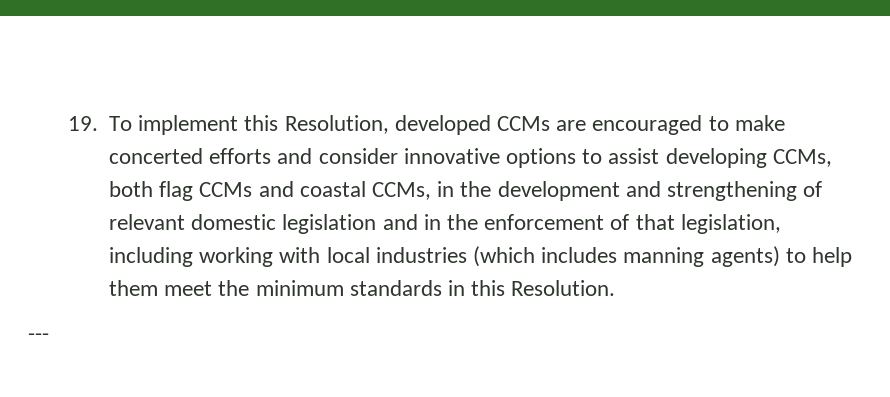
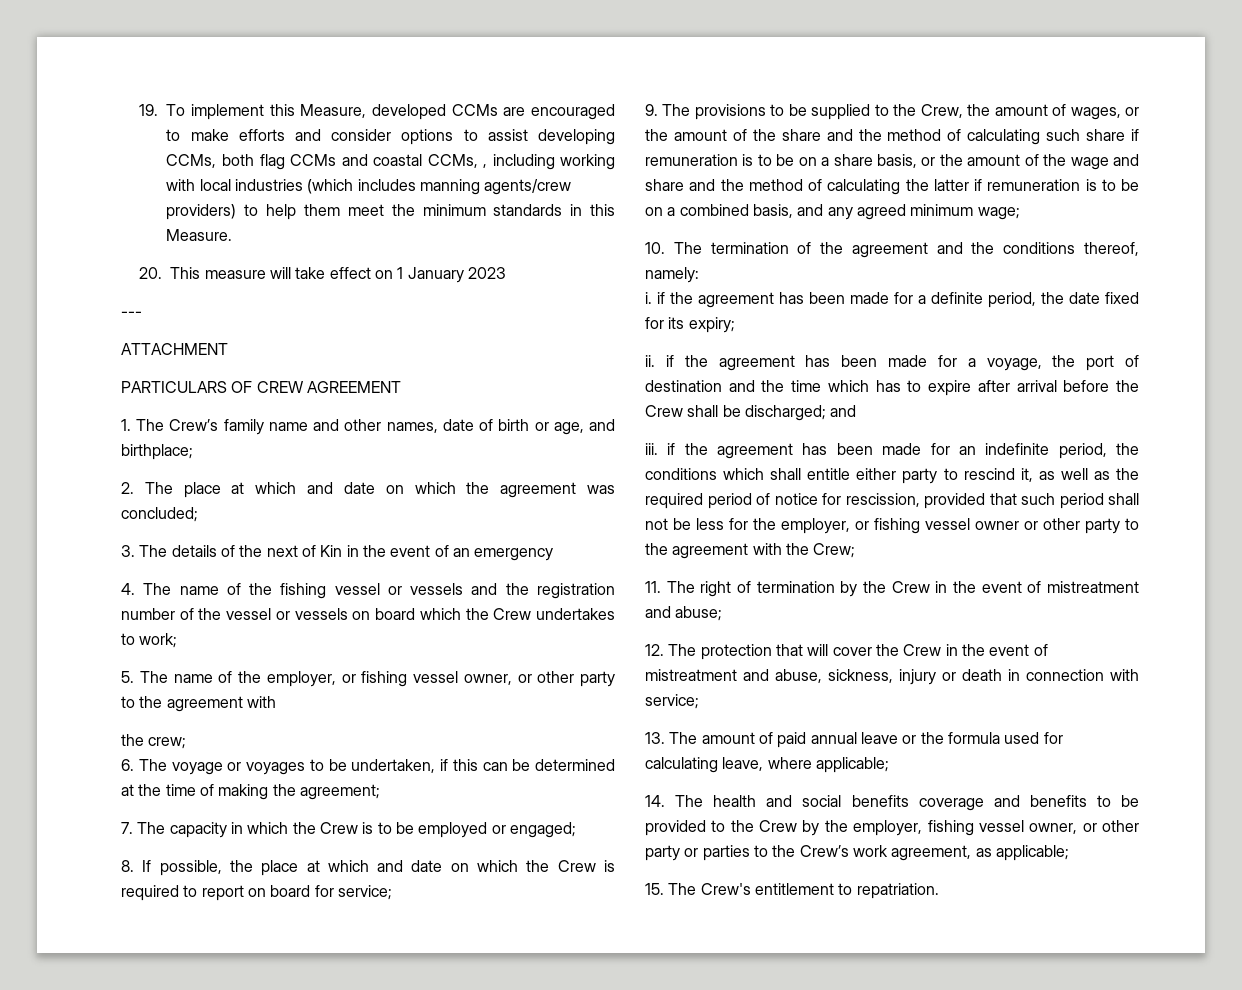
[284,115,389,134] Resolution, -> [300,104,367,118] Measure,
[109,148,204,164] concerted -> (229, 135) none
[403,148,500,164] innovative -> (392, 135) none
[437,181,823,201] [109,214,781,234] in the development and strengthening of relevant domestic legislation and in the enforcement of that legislation, -> [482,164,487,168] ,
[710,246,780,267] agents) -> [484,179,572,195] [166,204,237,220] agents/crew providers)
[511,280,616,296] [28,333,49,341] Resolution. // --- -> [166,229,233,241] [139,267,507,283] [121,311,142,317] [121,343,228,355] [121,381,401,393] [121,419,615,435] [121,444,193,460] [121,482,615,498] [121,507,198,522] [121,545,554,561] [121,583,615,599] [121,608,615,620] [121,633,178,648] [121,671,615,687] [121,696,276,712] [121,734,187,749] [121,759,615,775] [121,784,380,800] [121,822,576,838] [121,860,616,876] [121,885,392,901] [645,104,1139,120] [645,129,1139,145] [645,154,1139,170] [645,179,1139,195] [645,204,1020,220] [645,242,1139,258] [645,267,699,283] [645,292,1139,308] [645,317,735,333] [645,355,1139,371] [645,380,1139,396] [645,405,857,421] [645,443,1139,459] [645,468,1139,484] [645,493,1139,509] [645,518,1139,534] [645,543,856,559] [645,581,1139,597] [645,606,723,621] [645,644,1048,660] [645,669,1139,685] [645,694,699,709] [645,732,1063,748] [645,757,889,773] [645,795,1139,811] [645,820,1139,836] [645,845,1069,861] [645,883,939,899] Measure. // 20. This measure will take effect on 1 January 2023 // --- // ATTACHMENT // PARTICULARS OF CREW AGREEMENT // 1. The Crew’s family name and other names, date of birth or age, and birthplace; // 2. The place at which and date on which the agreement was concluded; // 3. The details of the next of Kin in the event of an emergency // 4. The name of the fishing vessel or vessels and the registration number of the vessel or vessels on board which the Crew undertakes to work; // 5. The name of the employer, or fishing vessel owner, or other party to the agreement with // the crew; // 6. The voyage or voyages to be undertaken, if this can be determined at the time of making the agreement; // 7. The capacity in which the Crew is to be employed or engaged; // 8. If possible, the place at which and date on which the Crew is required to report on board for service; // 9. The provisions to be supplied to the Crew, the amount of wages, or the amount of the share and the method of calculating such share if remuneration is to be on a share basis, or the amount of the wage and share and the method of calculating the latter if remuneration is to be on a combined basis, and any agreed minimum wage; // 10. The termination of the agreement and the conditions thereof, namely: // i. if the agreement has been made for a definite period, the date fixed for its expiry; // ii. if the agreement has been made for a voyage, the port of destination and the time which has to expire after arrival before the Crew shall be discharged; and // iii. if the agreement has been made for an indefinite period, the conditions which shall entitle either party to rescind it, as well as the required period of notice for rescission, provided that such period shall not be less for the employer, or fishing vessel owner or other party to the agreement with the Crew; // 11. The right of termination by the Crew in the event of mistreatment and abuse; // 12. The protection that will cover the Crew in the event of mistreatment and abuse, sickness, injury or death in connection with service; // 13. The amount of paid annual leave or the formula used for calculating leave, where applicable; // 14. The health and social benefits coverage and benefits to be provided to the Crew by the employer, fishing vessel owner, or other party or parties to the Crew’s work agreement, as applicable; // 15. The Crew's entitlement to repatriation.

